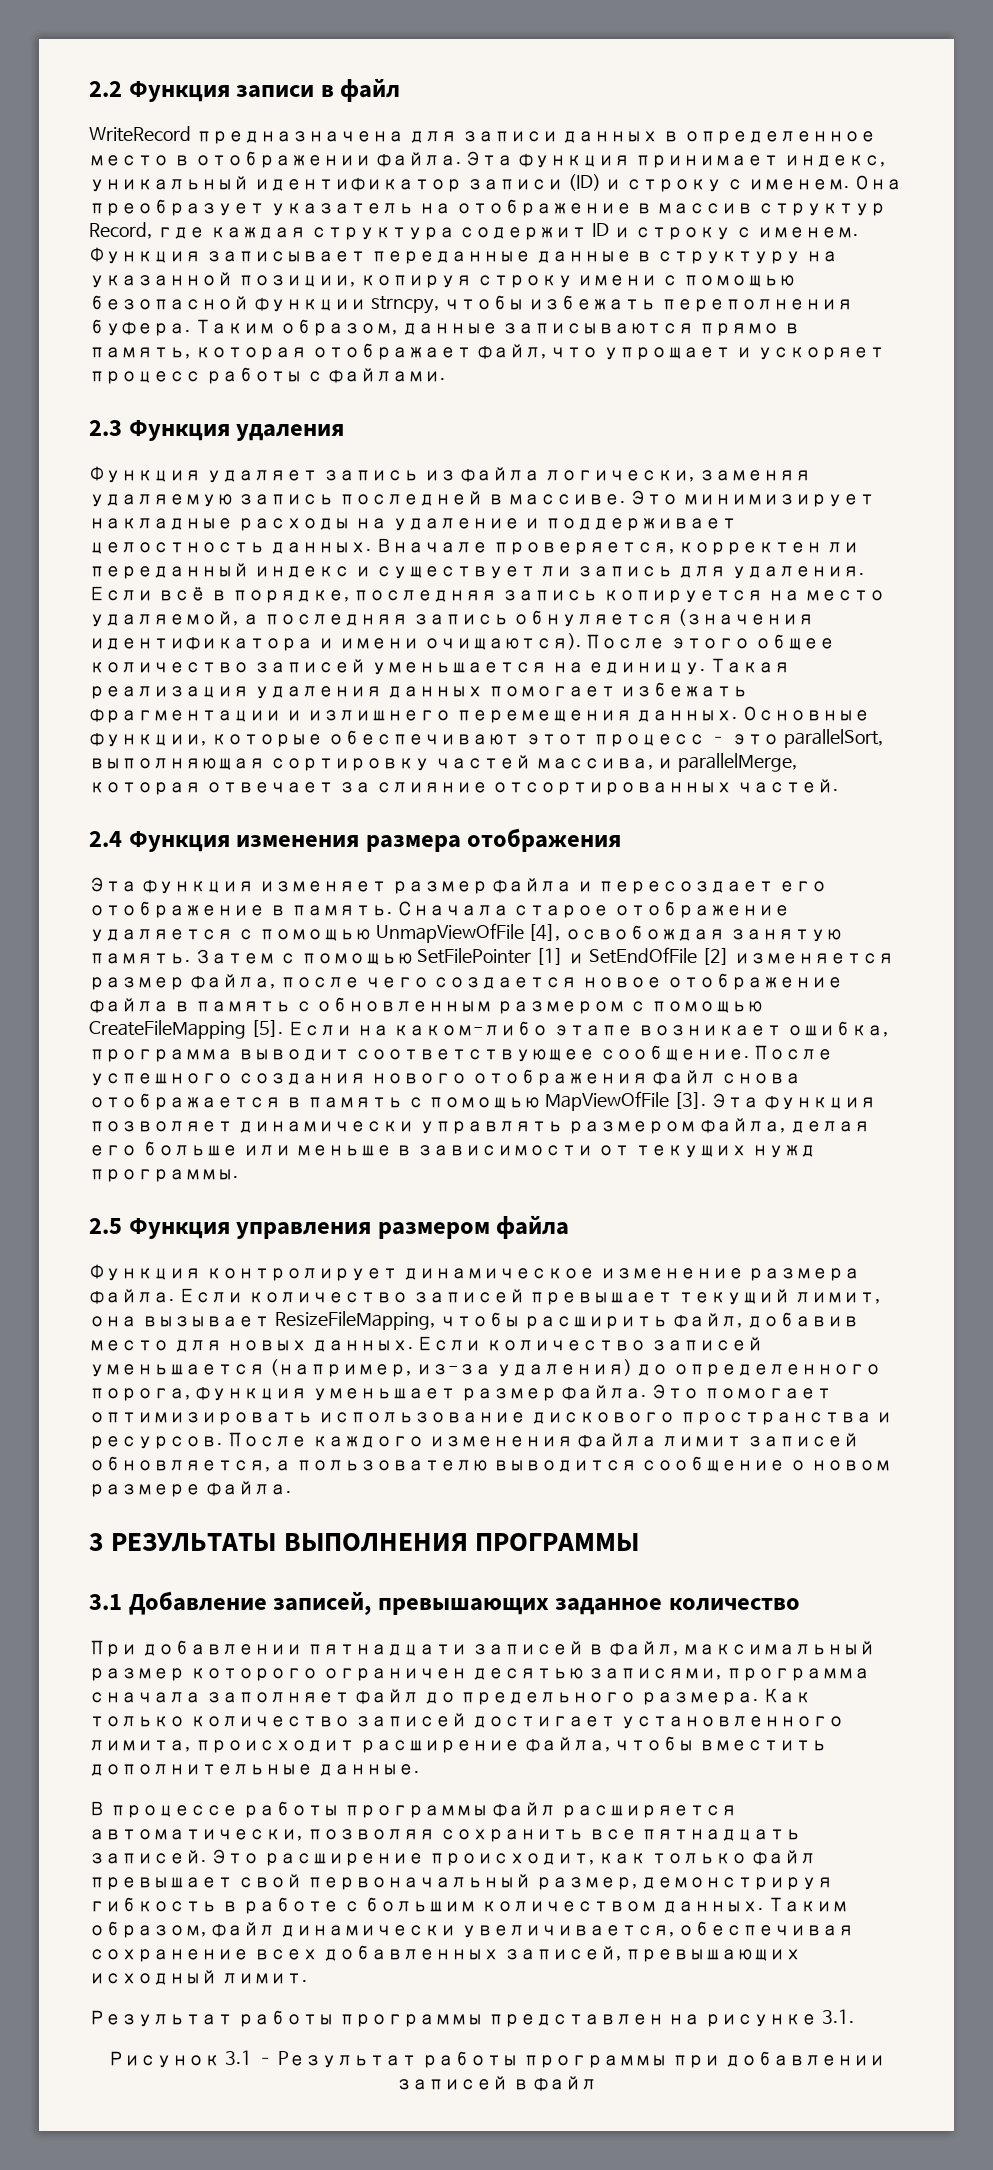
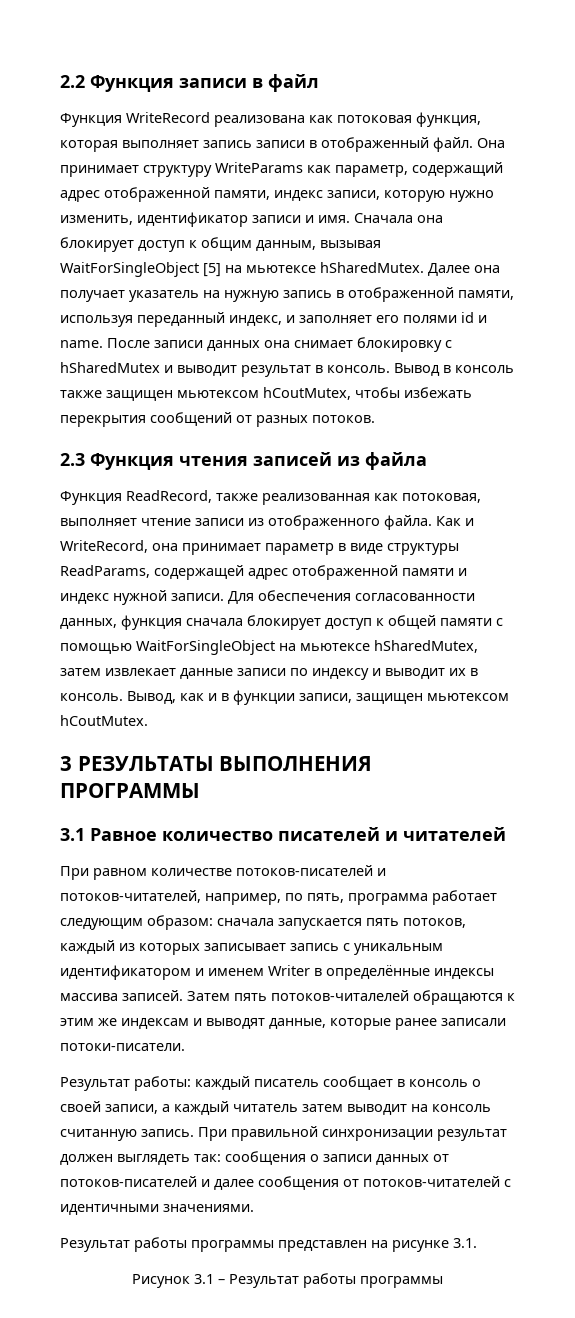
[89,126,877,144] [89,151,886,168] [89,174,902,192] [89,199,887,216] [89,222,858,240] [89,247,839,264] [89,272,796,288] [89,295,854,314] [89,319,801,336] [89,343,886,360] [89,367,445,384] [89,420,345,441] [89,466,812,483] [89,490,876,507] [89,518,738,531] [89,538,860,555] [89,563,865,579] [89,586,885,603] [89,609,815,627] [89,633,836,651] [89,658,791,675] [89,682,749,699] [89,706,871,723] [89,729,884,748] [89,753,798,772] [89,779,839,795] [89,828,622,852] [89,877,828,894] [89,901,791,918] [89,923,843,943] [89,947,894,965] [89,973,844,990] [89,997,764,1014] [89,1020,889,1039] [89,1045,834,1062] [89,1069,802,1086] [89,1091,876,1111] [89,1118,871,1134] [89,1141,816,1158] [89,1169,238,1182] [89,1215,570,1239] [89,1264,861,1281] [89,1288,881,1305] [89,1311,860,1330] [89,1336,764,1352] [89,1359,882,1377] [89,1384,833,1401] [89,1412,893,1425] [89,1432,860,1449] [89,1456,892,1472] [89,1481,291,1497] WriteRecord предназначена для записи данных в определенное место в отображении файла. Эта функция принимает индекс, уникальный идентификатор записи (ID) и строку с именем. Она преобразует указатель на отображение в массив структур Record, где каждая структура содержит ID и строку с именем. Функция записывает переданные данные в структуру на указанной позиции, копируя строку имени с помощью безопасной функции strncpy, чтобы избежать переполнения буфера. Таким образом, данные записываются прямо в память, которая отображает файл, что упрощает и ускоряет процесс работы с файлами. // 2.3 Функция удаления // Функция удаляет запись из файла логически, заменяя удаляемую запись последней в массиве. Это минимизирует накладные расходы на удаление и поддерживает целостность данных. Вначале проверяется, корректен ли переданный индекс и существует ли запись для удаления. Если всё в порядке, последняя запись копируется на место удаляемой, а последняя запись обнуляется (значения идентификатора и имени очищаются). После этого общее количество записей уменьшается на единицу. Такая реализация удаления данных помогает избежать фрагментации и излишнего перемещения данных. Основные функции, которые обеспечивают этот процесс – это parallelSort, выполняющая сортировку частей массива, и parallelMerge, которая отвечает за слияние отсортированных частей. // 2.4 Функция изменения размера отображения // Эта функция изменяет размер файла и пересоздает его отображение в память. Сначала старое отображение удаляется с помощью UnmapViewOfFile [4], освобождая занятую память. Затем с помощью SetFilePointer [1] и SetEndOfFile [2] изменяется размер файла, после чего создается новое отображение файла в память с обновленным размером с помощью CreateFileMapping [5]. Если на каком-либо этапе возникает ошибка, программа выводит соответствующее сообщение. После успешного создания нового отображения файл снова отображается в память с помощью MapViewOfFile [3]. Эта функция позволяет динамически управлять размером файла, делая его больше или меньше в зависимости от текущих нужд программы. // 2.5 Функция управления размером файла // Функция контролирует динамическое изменение размера файла. Если количество записей превышает текущий лимит, она вызывает ResizeFileMapping, чтобы расширить файл, добавив место для новых данных. Если количество записей уменьшается (например, из-за удаления) до определенного порога, функция уменьшает размер файла. Это помогает оптимизировать использование дискового пространства и ресурсов. После каждого изменения файла лимит записей обновляется, а пользователю выводится сообщение о новом размере файла. -> [60,112,481,127] [60,137,505,152] [60,162,503,177] [60,187,494,202] [60,212,443,227] [60,237,381,252] [60,262,500,277] [60,287,514,302] [60,312,487,327] [60,337,452,352] [60,362,514,377] [60,387,472,401] [60,412,375,427] [60,452,427,470] [60,490,481,505] [60,515,474,530] [60,540,459,555] [60,565,467,580] [60,590,475,605] [60,615,503,630] [60,640,478,655] [60,668,478,680] [60,690,509,705] [60,715,148,726] Функция WriteRecord реализована как потоковая функция, которая выполняет запись записи в отображенный файл. Она принимает структуру WriteParams как параметр, содержащий адрес отображенной памяти, индекс записи, которую нужно изменить, идентификатор записи и имя. Сначала она блокирует доступ к общим данным, вызывая WaitForSingleObject [5] на мьютексе hSharedMutex. Далее она получает указатель на нужную запись в отображенной памяти, используя переданный индекс, и заполняет его полями id и name. После записи данных она снимает блокировку с hSharedMutex и выводит результат в консоль. Вывод в консоль также защищен мьютексом hCoutMutex, чтобы избежать перекрытия сообщений от разных потоков. // 2.3 Функция чтения записей из файла // Функция ReadRecord, также реализованная как потоковая, выполняет чтение записи из отображенного файла. Как и WriteRecord, она принимает параметр в виде структуры ReadParams, содержащей адрес отображенной памяти и индекс нужной записи. Для обеспечения согласованности данных, функция сначала блокирует доступ к общей памяти с помощью WaitForSingleObject на мьютексе hSharedMutex, затем извлекает данные записи по индексу и выводит их в консоль. Вывод, как и в функции записи, защищен мьютексом hCoutMutex.
[128,1591,801,1615] [89,1640,876,1657] [89,1668,871,1681] [89,1688,812,1705] [89,1713,845,1729] [89,1736,828,1753] [89,1764,419,1776] [89,1801,738,1818] [89,1829,802,1842] [89,1849,817,1866] [89,1874,834,1890] [89,1897,849,1914] [89,1921,855,1938] [89,1945,802,1962] [89,1970,307,1985] Добавление записей, превышающих заданное количество // При добавлении пятнадцати записей в файл, максимальный размер которого ограничен десятью записями, программа сначала заполняет файл до предельного размера. Как только количество записей достигает установленного лимита, происходит расширение файла, чтобы вместить дополнительные данные. // В процессе работы программы файл расширяется автоматически, позволяя сохранить все пятнадцать записей. Это расширение происходит, как только файл превышает свой первоначальный размер, демонстрируя гибкость в работе с большим количеством данных. Таким образом, файл динамически увеличивается, обеспечивая сохранение всех добавленных записей, превышающих исходный лимит. -> [90,827,506,841] [60,865,386,880] [60,890,497,905] [60,915,466,930] [60,940,443,955] [60,965,494,980] [60,990,515,1005] [60,1018,506,1030] [60,1043,185,1051] [60,1076,481,1091] [60,1101,491,1115] [60,1126,507,1141] [60,1151,449,1165] [60,1176,511,1190] [60,1204,254,1215] Равное количество писателей и читателей // При равном количестве потоков-писателей и потоков-читателей, например, по пять, программа работает следующим образом: сначала запускается пять потоков, каждый из которых записывает запись с уникальным идентификатором и именем Writer в определённые индексы массива записей. Затем пять потоков-читалелей обращаются к этим же индексам и выводят данные, которые ранее записали потоки-писатели. // Результат работы: каждый писатель сообщает в консоль о своей записи, а каждый читатель затем выводит на консоль считанную запись. При правильной синхронизации результат должен выглядеть так: сообщения о записи данных от потоков-писателей и далее сообщения от потоков-читателей с идентичными значениями.
[671,2051,885,2068] [395,2076,598,2091] при добавлении записей в файл -> (443, 1282) none

